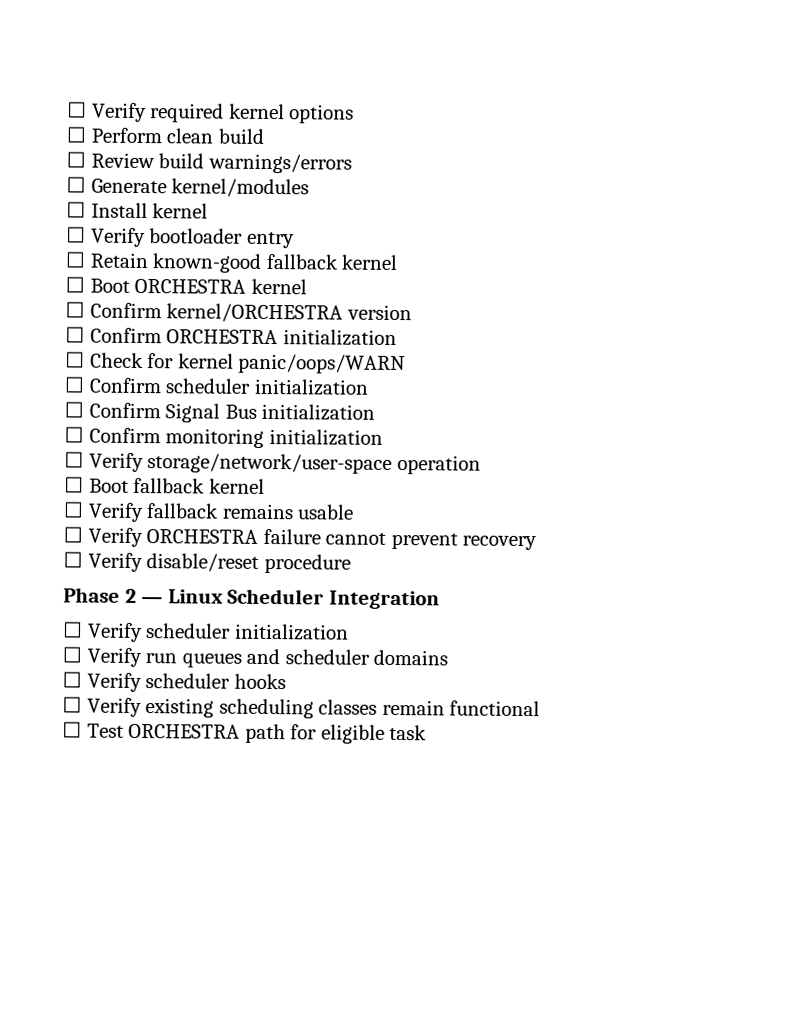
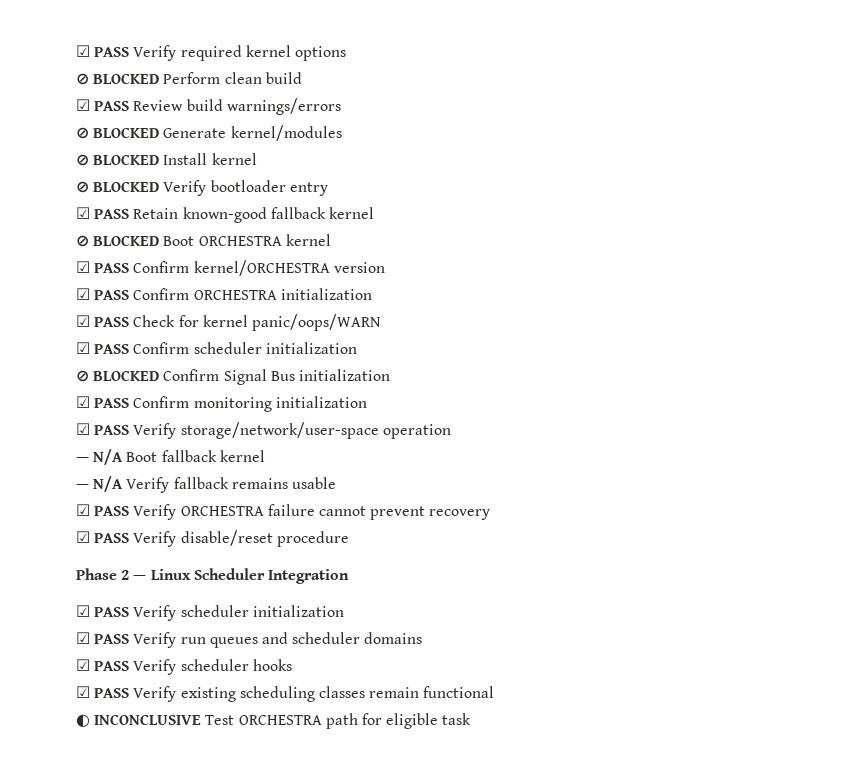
[67,101,87,118] ☐ -> [76,45,130,57] ☑ PASS
[66,126,87,143] ☐ -> [76,73,160,85] ⊘ BLOCKED
[66,151,86,168] ☐ -> [76,99,130,111] ☑ PASS
[66,176,86,193] ☐ -> [76,127,160,139] ⊘ BLOCKED
[66,201,86,218] ☐ -> [76,154,160,166] ⊘ BLOCKED
[66,226,86,243] ☐ -> [76,181,160,193] ⊘ BLOCKED
[65,251,86,268] ☐ -> [76,207,130,219] ☑ PASS
[65,276,85,293] ☐ -> [76,235,160,247] ⊘ BLOCKED
[65,301,85,318] ☐ -> [76,261,130,273] ☑ PASS
[65,326,85,343] ☐ -> [76,288,130,300] ☑ PASS
[65,351,85,368] ☐ -> [76,315,130,327] ☑ PASS
[64,376,85,393] ☐ -> [76,342,130,354] ☑ PASS
[64,401,84,418] ☐ -> [76,370,160,382] ⊘ BLOCKED
[64,426,84,443] ☐ -> [76,396,130,408] ☑ PASS
[64,451,84,468] ☐ -> [76,423,130,435] ☑ PASS
[64,476,84,493] ☐ -> [76,449,124,465] — N/A
[63,501,84,518] ☐ -> [76,476,124,492] — N/A
[63,526,83,543] ☐ -> [76,504,130,516] ☑ PASS
[63,551,83,568] ☐ -> [76,531,130,543] ☑ PASS
[63,621,83,638] ☐ -> [76,605,130,617] ☑ PASS
[62,646,82,663] ☐ -> [76,632,130,644] ☑ PASS
[62,671,82,688] ☐ -> [76,659,130,671] ☑ PASS
[62,696,82,713] ☐ -> [76,686,130,698] ☑ PASS
[62,721,82,738] ☐ -> [76,714,202,727] ◐ INCONCLUSIVE

